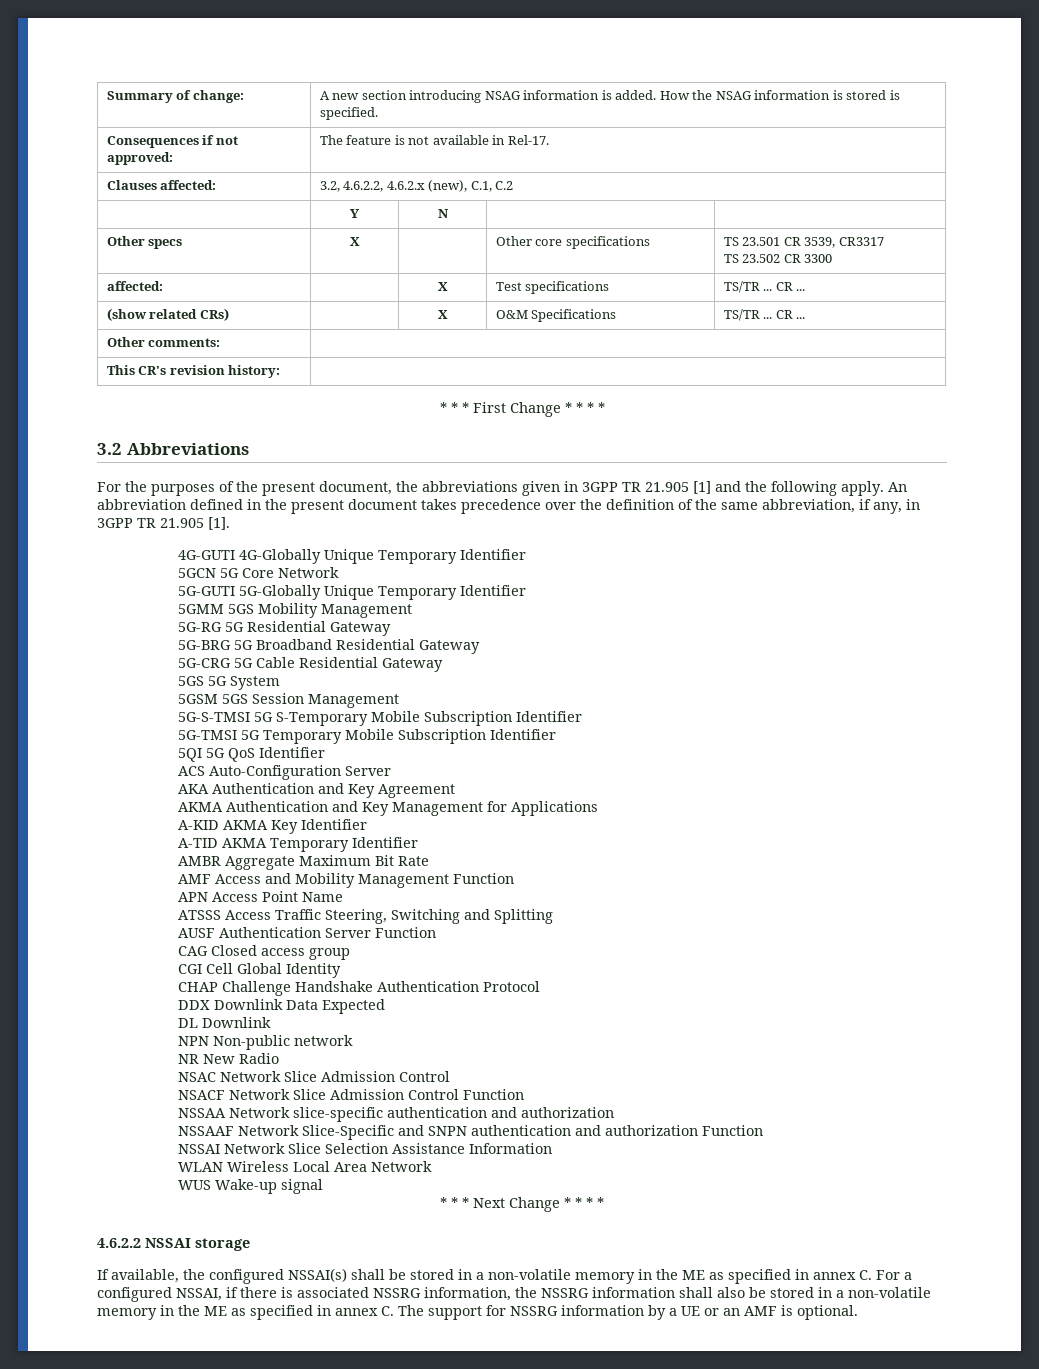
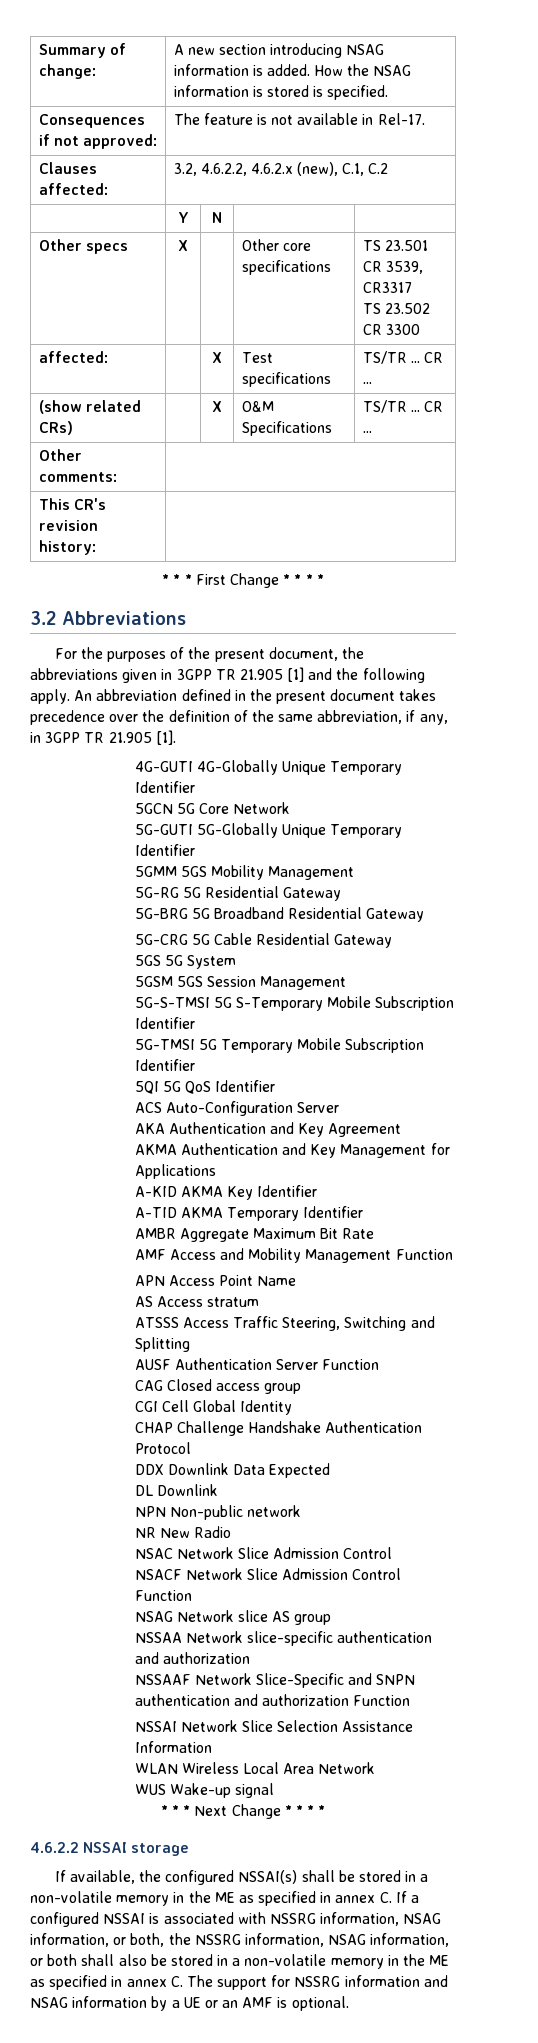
(343, 897) none -> [134,1296,260,1307] // AS Access stratum
(524, 1094) none -> [134,1610,332,1625] // NSAG Network slice AS group
[876,1270,900,1280] For -> [395,1891,407,1903] If
[176,1287,277,1301] NSSAI, if there -> [103,1913,146,1924] NSSAI
[373,1287,675,1301] NSSRG information, the NSSRG information -> [237,1912,442,1926] [30,1933,450,1947] [30,1954,78,1966] with NSSRG information, NSAG information, or both, the NSSRG information, NSAG information, or both
(644, 1310) none -> [423,1975,448,1987] [30,1996,148,2008] and NSAG information

